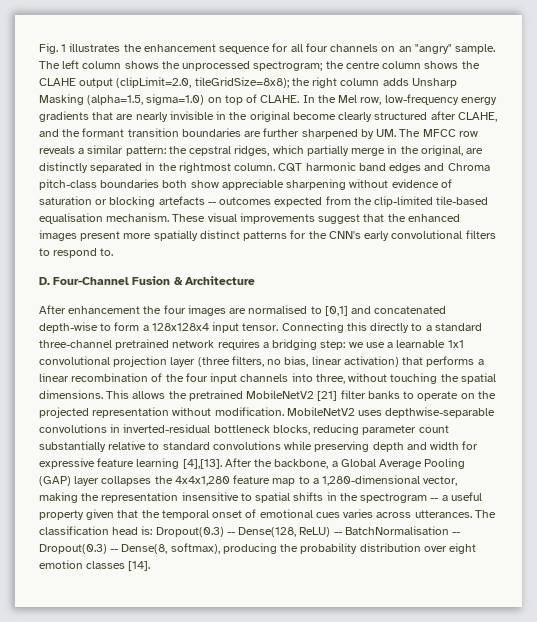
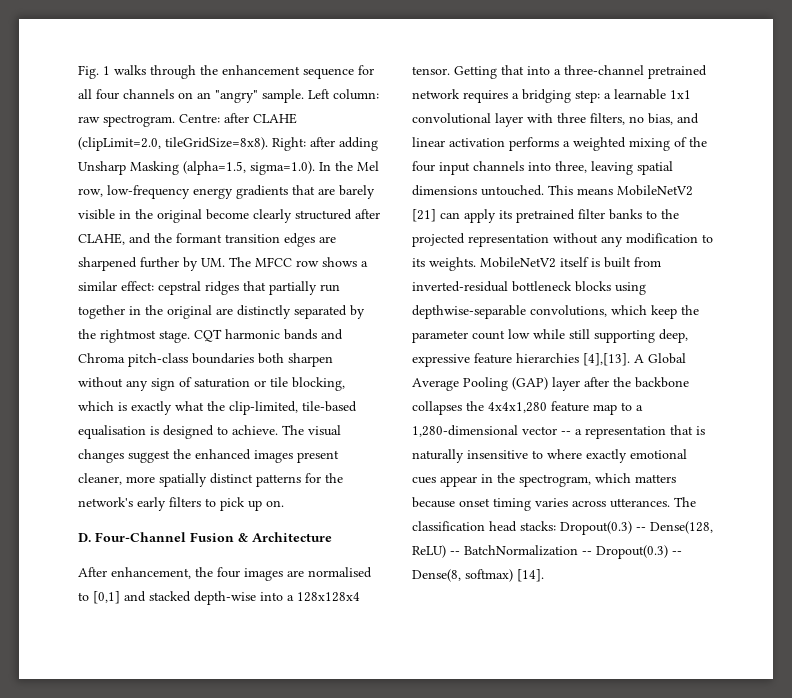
[69,43,121,52] illustrates -> [114,65,196,79] walks through
[39,60,480,71] [39,77,457,88] [39,94,300,105] The left column shows the unprocessed spectrogram; the centre column shows the CLAHE output (clipLimit=2.0, tileGridSize=8x8); the right column adds Unsharp Masking (alpha=1.5, sigma=1.0) on top of CLAHE. -> [308,89,379,100] [78,113,297,127] [78,137,378,151] [78,161,315,175] Left column: raw spectrogram. Centre: after CLAHE (clipLimit=2.0, tileGridSize=8x8). Right: after adding Unsharp Masking (alpha=1.5, sigma=1.0).
[135,111,214,122] nearly invisible -> [339,185,375,199] [78,209,115,220] barely visible
[181,128,358,139] boundaries are further sharpened -> [284,233,336,247] [78,257,179,271] edges are sharpened further
[39,146,75,154] reveals -> [322,257,357,267] shows
[125,145,463,156] pattern: the cepstral ridges, which partially merge in the original, -> [121,281,340,295] [78,305,212,319] effect: cepstral ridges that partially run together in the original
[145,162,156,171] in -> [350,305,365,319] by
[234,163,276,171] column. -> [159,330,190,343] stage.
[358,163,422,173] band edges -> [284,329,317,340] bands
[190,179,452,190] [39,196,489,207] [39,213,385,224] show appreciable sharpening without evidence of saturation or blocking artefacts -- outcomes expected from the clip-limited tile-based equalisation mechanism. These visual improvements suggest that -> [288,353,333,367] [78,377,345,391] [78,401,357,415] [78,425,341,439] [78,449,170,463] sharpen without any sign of saturation or tile blocking, which is exactly what the clip-limited, tile-based equalisation is designed to achieve. The visual changes suggest
(121, 236) none -> [78,473,122,485] cleaner,
[328,230,496,241] [39,248,114,258] CNN's early convolutional filters to respond to. -> [78,497,284,511] network's early filters to pick up on.
[68,306,141,314] enhancement -> [111,567,191,579] enhancement,
[374,306,447,314] [39,322,482,333] concatenated depth-wise to form a 128x128x4 input tensor. Connecting this directly to a standard -> [149,591,360,605] [412,65,561,79] stacked depth-wise into a 128x128x4 tensor. Getting that into a
[348,342,385,348] we use -> (600, 96) none
[113,356,484,367] [39,373,149,382] projection layer (three filters, no bias, linear activation) that performs a linear recombination -> [495,113,699,127] [412,137,670,151] layer with three filters, no bias, and linear activation performs a weighted mixing
[348,373,496,384] [39,390,338,401] without touching the spatial dimensions. This allows the pretrained MobileNetV2 [21] -> [591,161,673,175] [412,185,693,196] [412,209,575,223] leaving spatial dimensions untouched. This means MobileNetV2 [21] can apply its pretrained
[417,391,475,401] operate on -> (657, 214) none
[214,407,496,418] [39,424,449,435] [39,441,479,452] [39,458,338,469] modification. MobileNetV2 uses depthwise-separable convolutions in inverted-residual bottleneck blocks, reducing parameter count substantially relative to standard convolutions while preserving depth and width for expressive feature learning [4],[13]. After the backbone, a -> [601,233,713,247] [412,257,661,271] [412,281,646,295] [412,305,699,319] [412,329,688,343] [412,353,644,367] any modification to its weights. MobileNetV2 itself is built from inverted-residual bottleneck blocks using depthwise-separable convolutions, which keep the parameter count low while still supporting deep, expressive feature hierarchies [4],[13]. A
(100, 481) none -> [584,377,689,388] after the backbone
[423,476,458,486] [39,492,482,503] [39,509,340,520] vector, making the representation insensitive to spatial shifts in the spectrogram -- a useful property given that the temporal onset of emotional cues -> [522,425,705,439] [412,449,687,463] [412,473,676,487] [412,497,531,511] vector -- a representation that is naturally insensitive to where exactly emotional cues appear in the spectrogram, which matters because onset timing
[141,526,153,535] is: -> [520,521,556,531] stacks:
[344,526,449,535] BatchNormalisation -> [464,545,578,556] BatchNormalization
[170,543,477,554] [39,560,126,569] softmax), producing the probability distribution over eight emotion classes -> [465,569,513,582] softmax)

